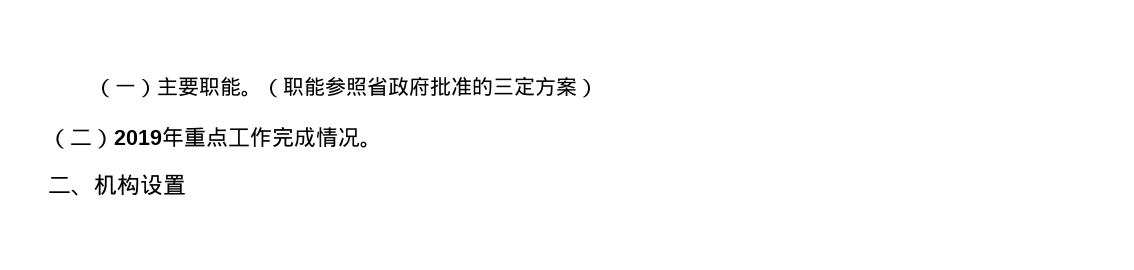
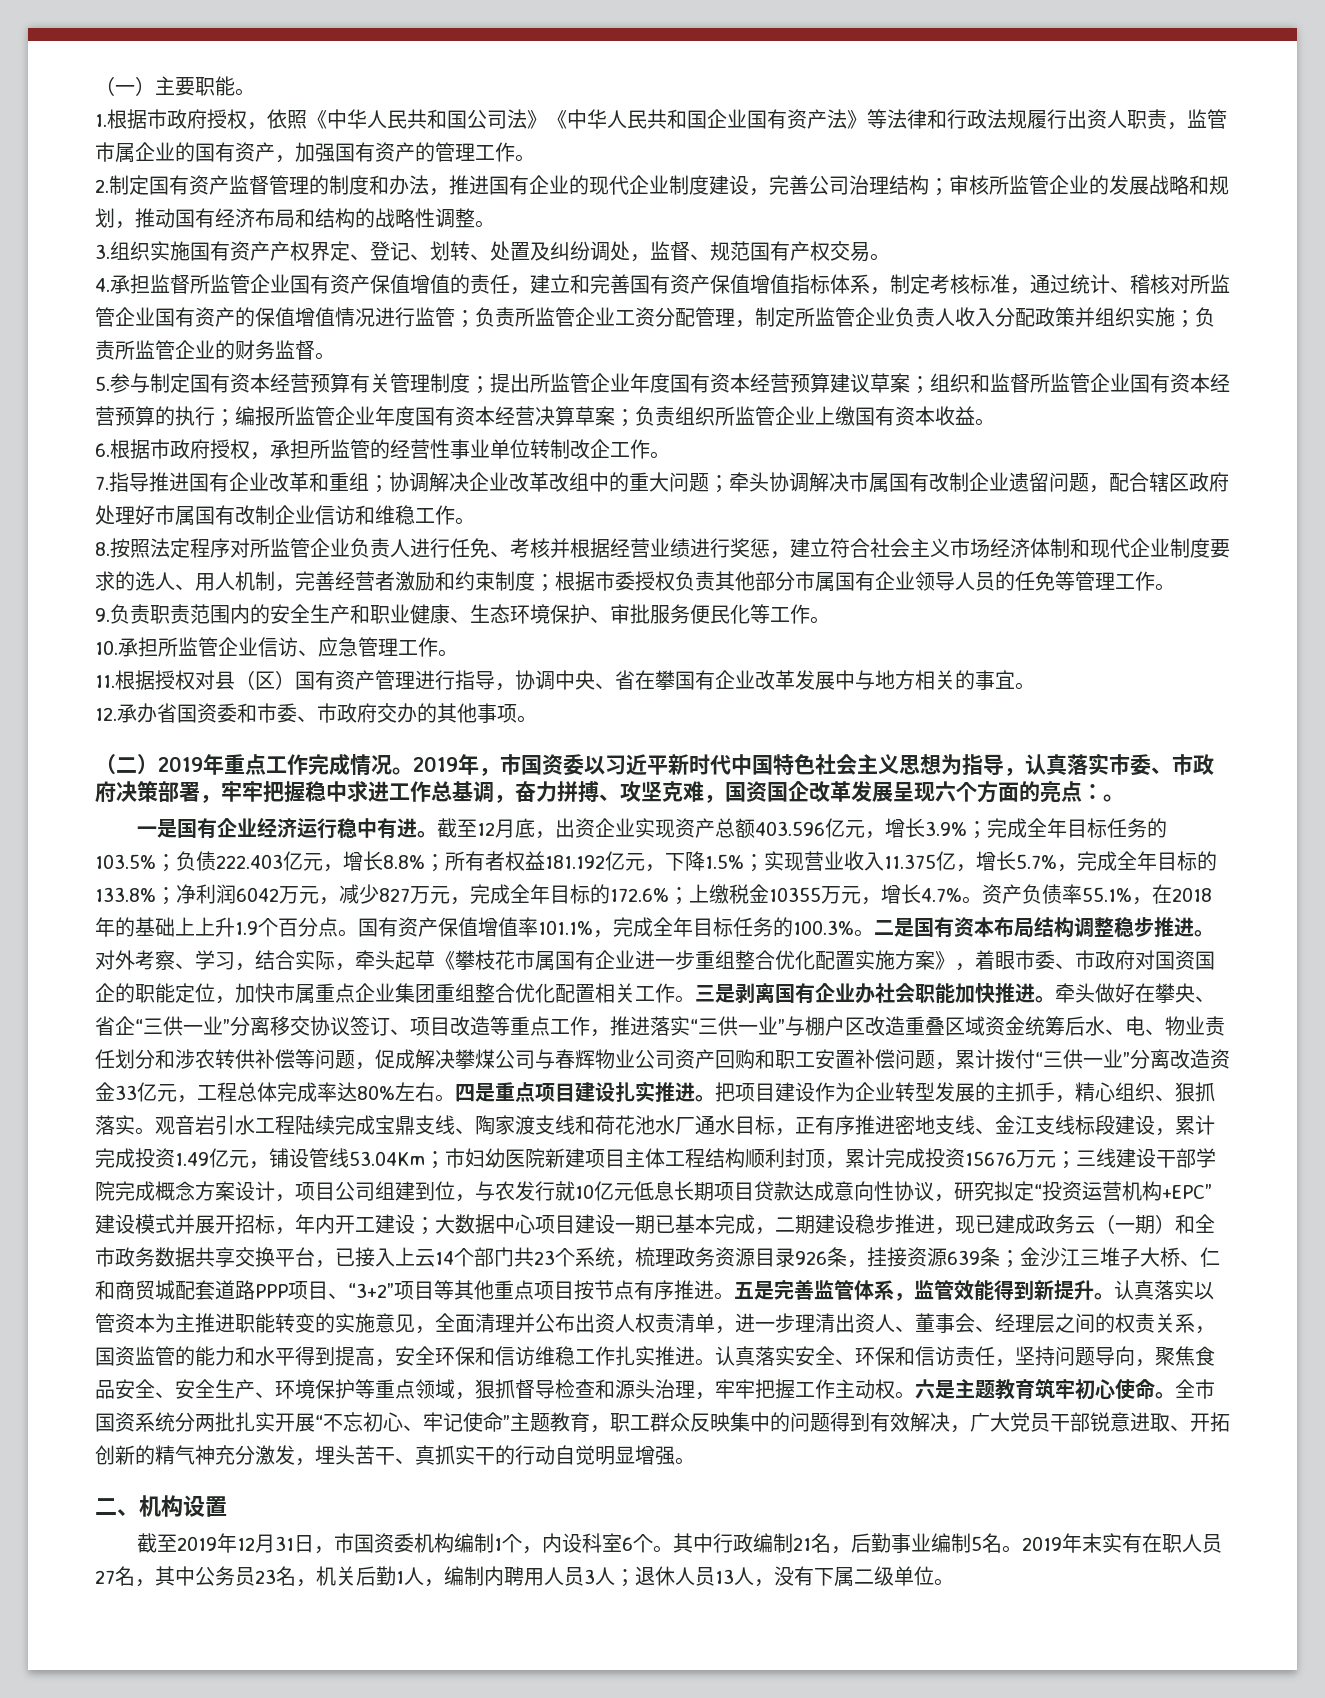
[261,76,598,98] （职能参照省政府批准的三定方案） -> [95,109,1227,130] [95,142,535,163] [95,175,1229,196] [95,208,495,229] [95,241,890,262] [95,274,1230,295] [95,307,1215,328] [95,340,335,360] [95,373,1230,394] [95,406,995,427] [95,439,670,460] [95,472,1229,493] [95,505,475,526] [95,538,1230,559] [95,571,1175,592] [95,604,830,624] [95,637,458,657] [95,670,1035,691] [95,703,537,723] // 1.根据市政府授权，依照《中华人民共和国公司法》《中华人民共和国企业国有资产法》等法律和行政法规履行出资人职责，监管市属企业的国有资产，加强国有资产的管理工作。 // 2.制定国有资产监督管理的制度和办法，推进国有企业的现代企业制度建设，完善公司治理结构；审核所监管企业的发展战略和规划，推动国有经济布局和结构的战略性调整。 // 3.组织实施国有资产产权界定、登记、划转、处置及纠纷调处，监督、规范国有产权交易。 // 4.承担监督所监管企业国有资产保值增值的责任，建立和完善国有资产保值增值指标体系，制定考核标准，通过统计、稽核对所监管企业国有资产的保值增值情况进行监管；负责所监管企业工资分配管理，制定所监管企业负责人收入分配政策并组织实施；负责所监管企业的财务监督。 // 5.参与制定国有资本经营预算有关管理制度；提出所监管企业年度国有资本经营预算建议草案；组织和监督所监管企业国有资本经营预算的执行；编报所监管企业年度国有资本经营决算草案；负责组织所监管企业上缴国有资本收益。 // 6.根据市政府授权，承担所监管的经营性事业单位转制改企工作。 // 7.指导推进国有企业改革和重组；协调解决企业改革改组中的重大问题；牵头协调解决市属国有改制企业遗留问题，配合辖区政府处理好市属国有改制企业信访和维稳工作。 // 8.按照法定程序对所监管企业负责人进行任免、考核并根据经营业绩进行奖惩，建立符合社会主义市场经济体制和现代企业制度要求的选人、用人机制，完善经营者激励和约束制度；根据市委授权负责其他部分市属国有企业领导人员的任免等管理工作。 // 9.负责职责范围内的安全生产和职业健康、生态环境保护、审批服务便民化等工作。 // 10.承担所监管企业信访、应急管理工作。 // 11.根据授权对县（区）国有资产管理进行指导，协调中央、省在攀国有企业改革发展中与地方相关的事宜。 // 12.承办省国资委和市委、市政府交办的其他事项。
[48,174,186,196] // 二、机构设置 -> [413,753,1214,776] [95,781,1124,803] [137,817,1168,839] [95,851,1217,872] [95,884,1212,905] [95,917,1214,938] [95,950,1215,971] [95,983,1215,1004] [95,1016,1225,1037] [95,1049,1230,1070] [95,1081,1215,1103] [95,1115,1215,1136] [95,1148,1216,1169] [95,1181,1212,1202] [95,1214,1215,1235] [95,1247,1220,1268] [95,1280,1214,1301] [95,1313,1215,1334] [95,1346,1215,1367] [95,1378,1215,1400] [95,1412,1230,1433] [95,1445,695,1466] [95,1495,227,1517] [137,1533,1223,1554] [95,1566,954,1587] 2019年，市国资委以习近平新时代中国特色社会主义思想为指导，认真落实市委、市政府决策部署，牢牢把握稳中求进工作总基调，奋力拼搏、攻坚克难，国资国企改革发展呈现六个方面的亮点：。 // 一是国有企业经济运行稳中有进。截至12月底，出资企业实现资产总额403.596亿元，增长3.9%；完成全年目标任务的103.5%；负债222.403亿元，增长8.8%；所有者权益181.192亿元，下降1.5%；实现营业收入11.375亿，增长5.7%，完成全年目标的133.8%；净利润6042万元，减少827万元，完成全年目标的172.6%；上缴税金10355万元，增长4.7%。资产负债率55.1%，在2018年的基础上上升1.9个百分点。国有资产保值增值率101.1%，完成全年目标任务的100.3%。二是国有资本布局结构调整稳步推进。对外考察、学习，结合实际，牵头起草《攀枝花市属国有企业进一步重组整合优化配置实施方案》，着眼市委、市政府对国资国企的职能定位，加快市属重点企业集团重组整合优化配置相关工作。三是剥离国有企业办社会职能加快推进。牵头做好在攀央、省企“三供一业”分离移交协议签订、项目改造等重点工作，推进落实“三供一业”与棚户区改造重叠区域资金统筹后水、电、物业责任划分和涉农转供补偿等问题，促成解决攀煤公司与春辉物业公司资产回购和职工安置补偿问题，累计拨付“三供一业”分离改造资金33亿元，工程总体完成率达80%左右。四是重点项目建设扎实推进。把项目建设作为企业转型发展的主抓手，精心组织、狠抓落实。观音岩引水工程陆续完成宝鼎支线、陶家渡支线和荷花池水厂通水目标，正有序推进密地支线、金江支线标段建设，累计完成投资1.49亿元，铺设管线53.04Km；市妇幼医院新建项目主体工程结构顺利封顶，累计完成投资15676万元；三线建设干部学院完成概念方案设计，项目公司组建到位，与农发行就10亿元低息长期项目贷款达成意向性协议，研究拟定“投资运营机构+EPC”建设模式并展开招标，年内开工建设；大数据中心项目建设一期已基本完成，二期建设稳步推进，现已建成政务云（一期）和全市政务数据共享交换平台，已接入上云14个部门共23个系统，梳理政务资源目录926条，挂接资源639条；金沙江三堆子大桥、仁和商贸城配套道路PPP项目、“3+2”项目等其他重点项目按节点有序推进。五是完善监管体系，监管效能得到新提升。认真落实以管资本为主推进职能转变的实施意见，全面清理并公布出资人权责清单，进一步理清出资人、董事会、经理层之间的权责关系，国资监管的能力和水平得到提高，安全环保和信访维稳工作扎实推进。认真落实安全、环保和信访责任，坚持问题导向，聚焦食品安全、安全生产、环境保护等重点领域，狠抓督导检查和源头治理，牢牢把握工作主动权。六是主题教育筑牢初心使命。全市国资系统分两批扎实开展“不忘初心、牢记使命”主题教育，职工群众反映集中的问题得到有效解决，广大党员干部锐意进取、开拓创新的精气神充分激发，埋头苦干、真抓实干的行动自觉明显增强。 // 二、机构设置 // 截至2019年12月31日，市国资委机构编制1个，内设科室6个。其中行政编制21名，后勤事业编制5名。2019年末实有在职人员27名，其中公务员23名，机关后勤1人，编制内聘用人员3人；退休人员13人，没有下属二级单位。

